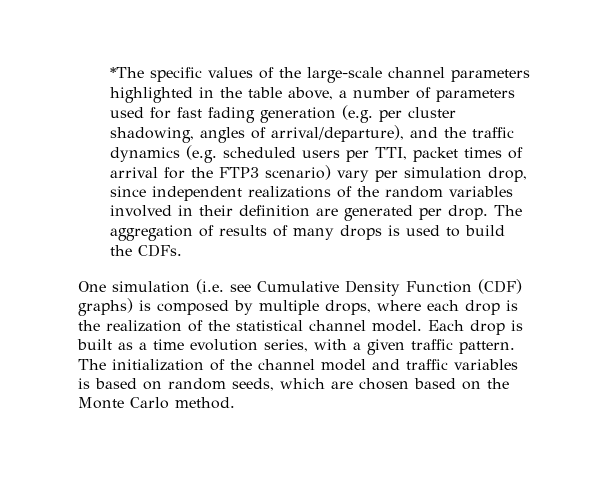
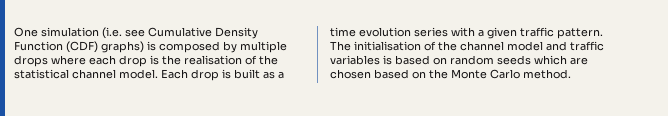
[109,67,530,83] [109,87,515,103] [109,105,456,123] [109,125,514,143] [109,145,523,163] [109,165,527,182] [109,186,513,201] [109,205,522,221] [109,225,505,241] [109,244,182,257] *The specific values of the large-scale channel parameters highlighted in the table above, a number of parameters used for fast fading generation (e.g. per cluster shadowing, angles of arrival/departure), and the traffic dynamics (e.g. scheduled users per TTI, packet times of arrival for the FTP3 scenario) vary per simulation drop, since independent realizations of the random variables involved in their definition are generated per drop. The aggregation of results of many drops is used to build the CDFs. // -> (14, 32) none
[325,300,371,315] drops, -> [14,55,48,67] drops
[106,320,182,332] realization -> [184,55,242,65] realisation
[264,339,308,352] series, -> [414,27,448,37] series
[112,359,204,371] initialization -> [354,41,421,51] initialisation
[232,378,274,391] seeds, -> [497,55,531,65] seeds

